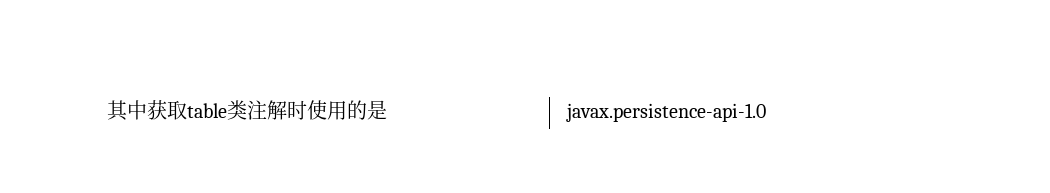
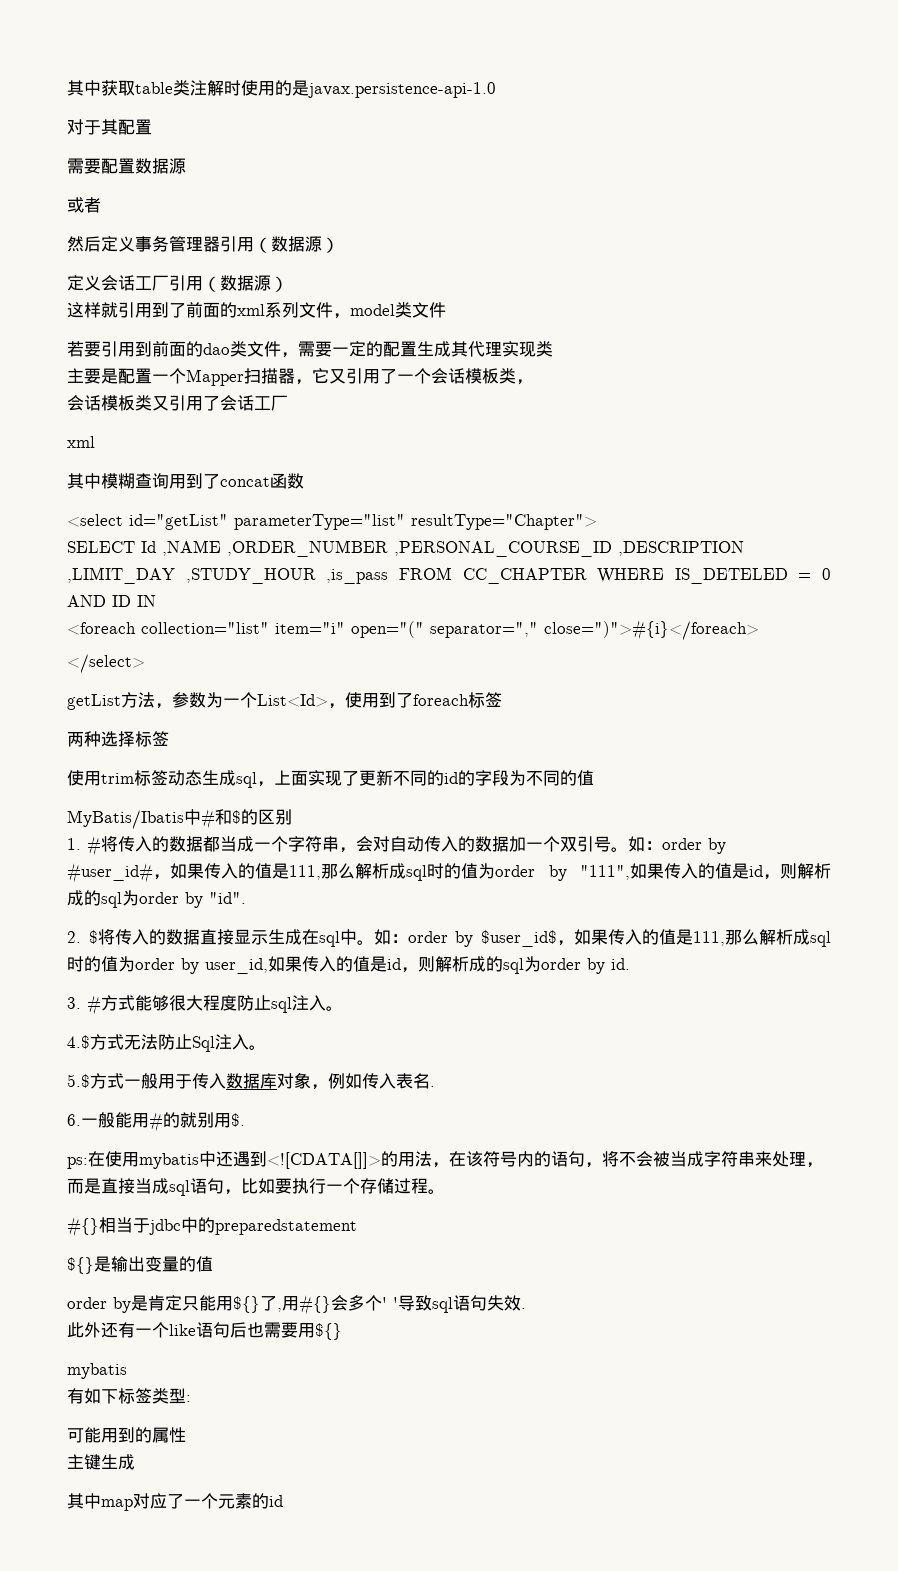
(766, 112) none -> [67,119,152,135] [67,158,186,174] [67,197,101,213] [67,236,339,253] [67,275,288,292] [67,302,446,319] [67,341,553,358] [67,368,533,386] [67,395,288,411] [67,436,95,448] [67,473,304,489] [67,514,597,530] [67,540,744,557] [67,567,831,584] [67,595,156,607] [67,620,759,640] [67,654,145,673] [67,692,502,710] [67,731,169,747] [67,770,594,788] [67,809,292,829] [67,836,726,856] [67,863,831,883] [67,890,246,908] [67,929,831,947] [67,956,630,974] [67,995,343,1015] [67,1034,266,1052] [67,1072,435,1090] [67,1112,245,1132] [67,1151,823,1169] [67,1178,445,1196] [67,1217,357,1237] [67,1256,213,1274] [67,1295,526,1315] [67,1322,342,1340] [67,1363,127,1379] [67,1388,191,1404] [67,1427,186,1443] [67,1454,135,1470] [67,1493,283,1511] // 对于其配置 // 需要配置数据源 // 或者 // 然后定义事务管理器引用（数据源） // 定义会话工厂引用（数据源） // 这样就引用到了前面的xml系列文件，model类文件 // 若要引用到前面的dao类文件，需要一定的配置生成其代理实现类 // 主要是配置一个Mapper扫描器，它又引用了一个会话模板类， // 会话模板类又引用了会话工厂 // xml // 其中模糊查询用到了concat函数 // <select id="getList" parameterType="list" resultType="Chapter"> // SELECT Id ,NAME ,ORDER_NUMBER ,PERSONAL_COURSE_ID ,DESCRIPTION ,LIMIT_DAY ,STUDY_HOUR ,is_pass FROM CC_CHAPTER WHERE IS_DETELED = 0 AND ID IN // <foreach collection="list" item="i" open="(" separator="," close=")">#{i}</foreach> // </select> // getList方法，参数为一个List<Id>，使用到了foreach标签 // 两种选择标签 // 使用trim标签动态生成sql，上面实现了更新不同的id的字段为不同的值 // MyBatis/Ibatis中#和$的区别 // 1. #将传入的数据都当成一个字符串，会对自动传入的数据加一个双引号。如：order by #user_id#，如果传入的值是111,那么解析成sql时的值为order by "111",如果传入的值是id，则解析成的sql为order by "id". // 2. $将传入的数据直接显示生成在sql中。如：order by $user_id$，如果传入的值是111,那么解析成sql时的值为order by user_id,如果传入的值是id，则解析成的sql为order by id. // 3. #方式能够很大程度防止sql注入。 // 4.$方式无法防止Sql注入。 // 5.$方式一般用于传入数据库对象，例如传入表名. // 6.一般能用#的就别用$. // ps:在使用mybatis中还遇到<![CDATA[]]>的用法，在该符号内的语句，将不会被当成字符串来处理，而是直接当成sql语句，比如要执行一个存储过程。 // #{}相当于jdbc中的preparedstatement // ${}是输出变量的值 // order by是肯定只能用${}了,用#{}会多个' '导致sql语句失效. // 此外还有一个like语句后也需要用${} // mybatis // 有如下标签类型: // 可能用到的属性 // 主键生成 // 其中map对应了一个元素的id

